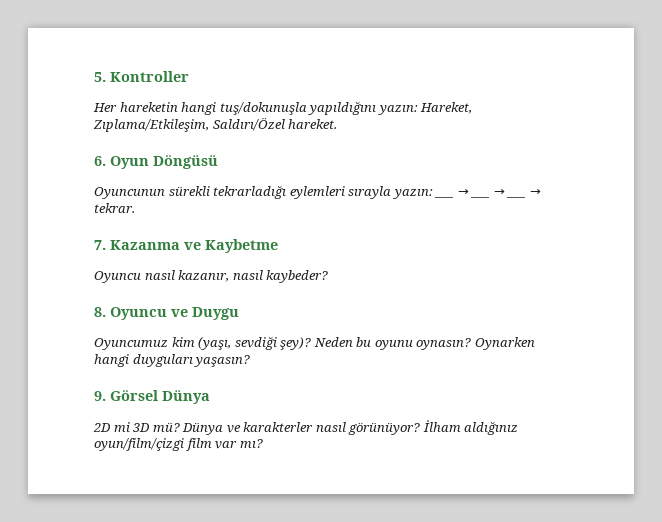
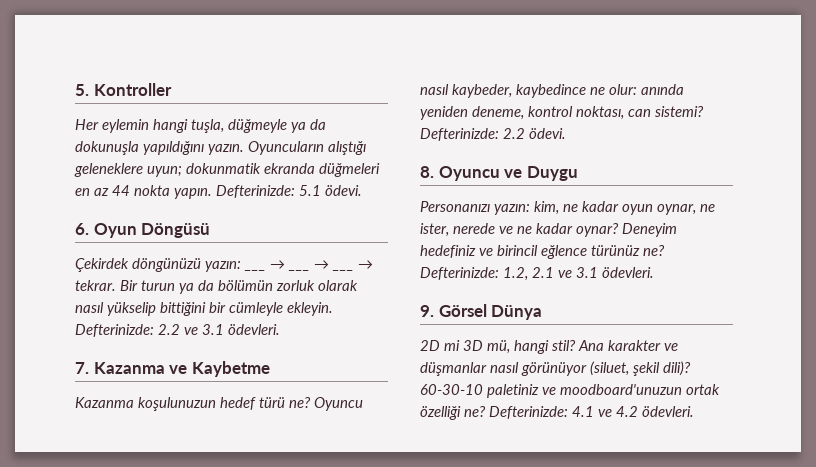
[119,101,473,115] [93,118,338,132] [94,155,218,169] [94,185,392,199] hareketin hangi tuş/dokunuşla yapıldığını yazın: Hareket, Zıplama/Etkileşim, Saldırı/Özel hareket. // 6. Oyun Döngüsü // Oyuncunun sürekli tekrarladığı eylemleri sırayla -> [102,119,326,133] [75,141,366,155] [74,163,380,177] [75,185,362,199] [75,223,211,238] [75,258,201,272] eylemin hangi tuşla, düğmeyle ya da dokunuşla yapıldığını yazın. Oyuncuların alıştığı geleneklere uyun; dokunmatik ekranda düğmeleri en az 44 nokta yapın. Defterinizde: 5.1 ödevi. // 6. Oyun Döngüsü // Çekirdek döngünüzü
[94,239,278,253] [94,270,329,283] [94,307,239,320] [94,336,535,350] [94,354,251,367] // 7. Kazanma ve Kaybetme // Oyuncu nasıl kazanır, nasıl kaybeder? // 8. Oyuncu ve Duygu // Oyuncumuz kim (yaşı, sevdiği şey)? Neden bu oyunu oynasın? Oynarken hangi duyguları yaşasın? -> [120,280,358,294] [75,302,333,316] [75,324,280,337] [75,361,270,377] [75,397,363,411] [420,84,684,98] [420,106,704,120] [420,128,566,141] [420,166,578,181] [420,201,715,215] [420,223,677,237] [420,245,665,259] [420,267,654,281] Bir turun ya da bölümün zorluk olarak nasıl yükselip bittiğini bir cümleyle ekleyin. Defterinizde: 2.2 ve 3.1 ödevleri. // 7. Kazanma ve Kaybetme // Kazanma koşulunuzun hedef türü ne? Oyuncu nasıl kaybeder, kaybedince ne olur: anında yeniden deneme, kontrol noktası, can sistemi? Defterinizde: 2.2 ödevi. // 8. Oyuncu ve Duygu // Personanızı yazın: kim, ne kadar oyun oynar, ne ister, nerede ve ne kadar oynar? Deneyim hedefiniz ve birincil eğlence türünüz ne? Defterinizde: 1.2, 2.1 ve 3.1 ödevleri.
[152,420,519,435] [94,438,263,451] mü? Dünya ve karakterler nasıl görünüyor? İlham aldığınız oyun/film/çizgi film var mı? -> [487,340,678,354] [420,361,691,376] [420,384,720,398] [420,406,694,420] mü, hangi stil? Ana karakter ve düşmanlar nasıl görünüyor (siluet, şekil dili)? 60-30-10 paletiniz ve moodboard'unuzun ortak özelliği ne? Defterinizde: 4.1 ve 4.2 ödevleri.

